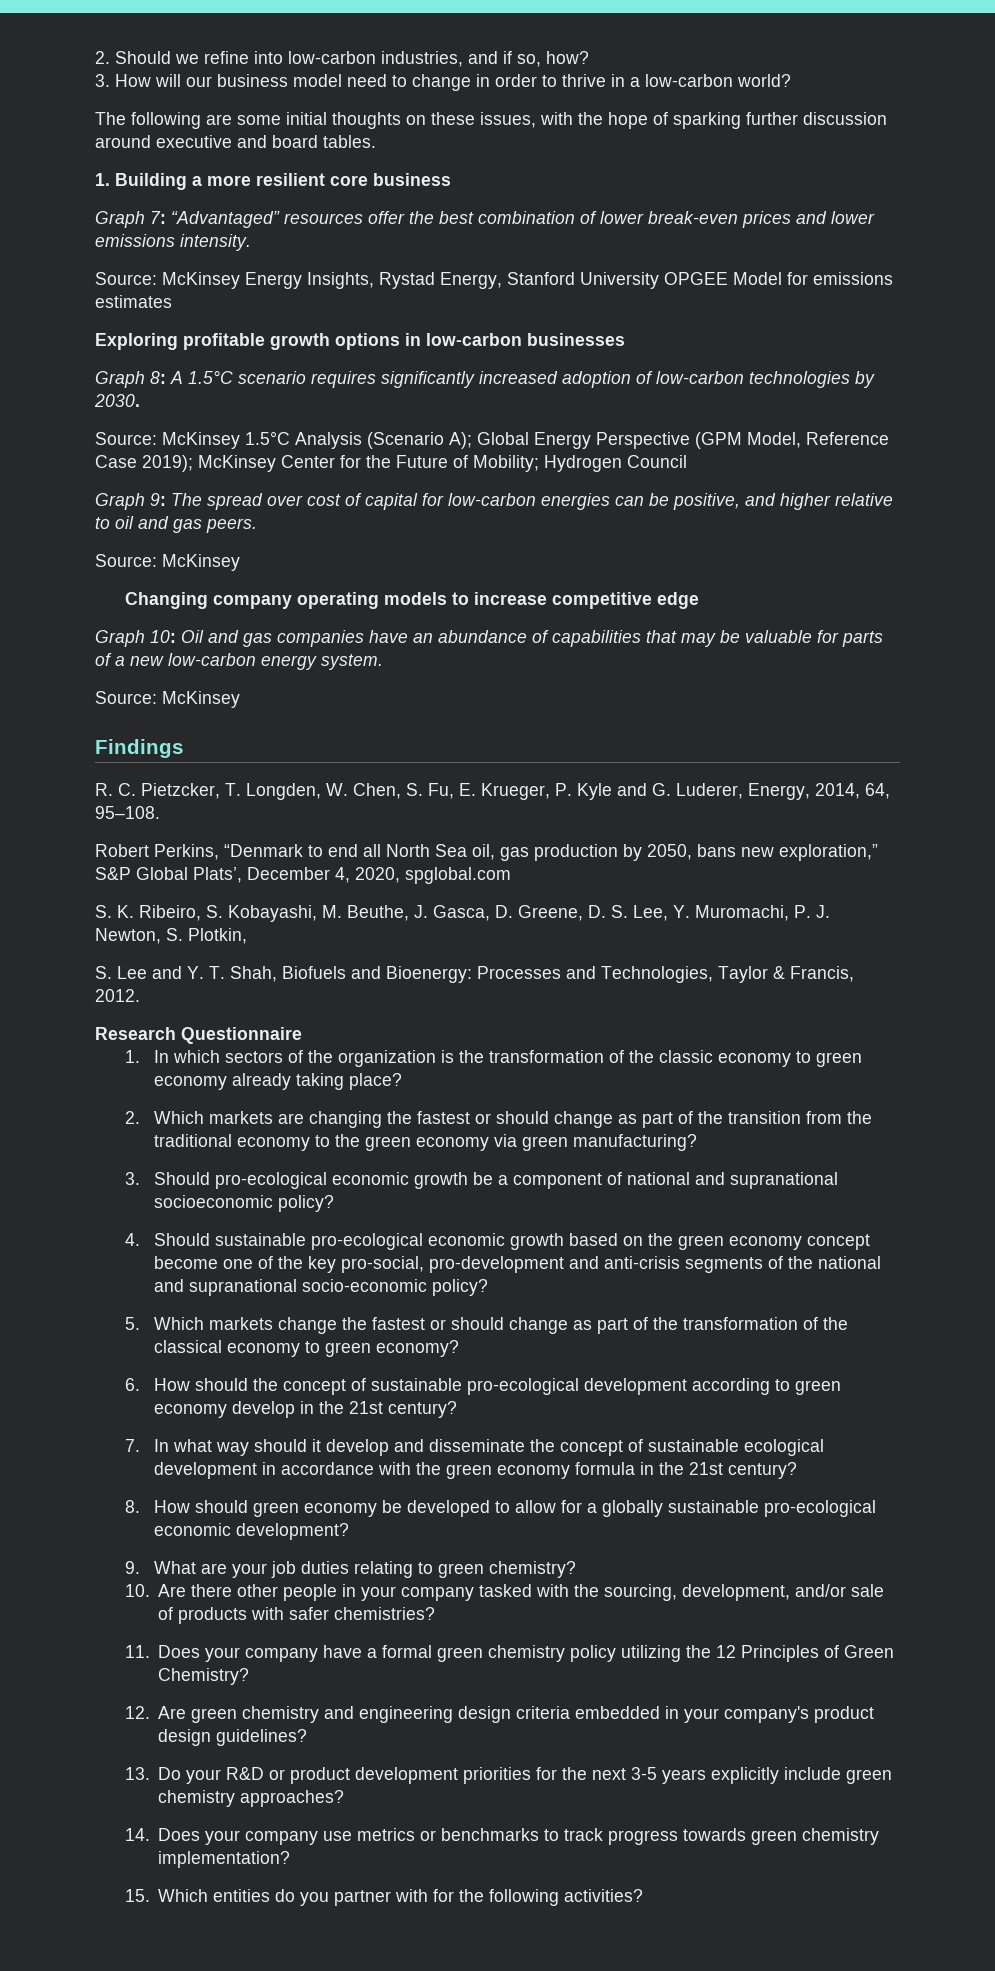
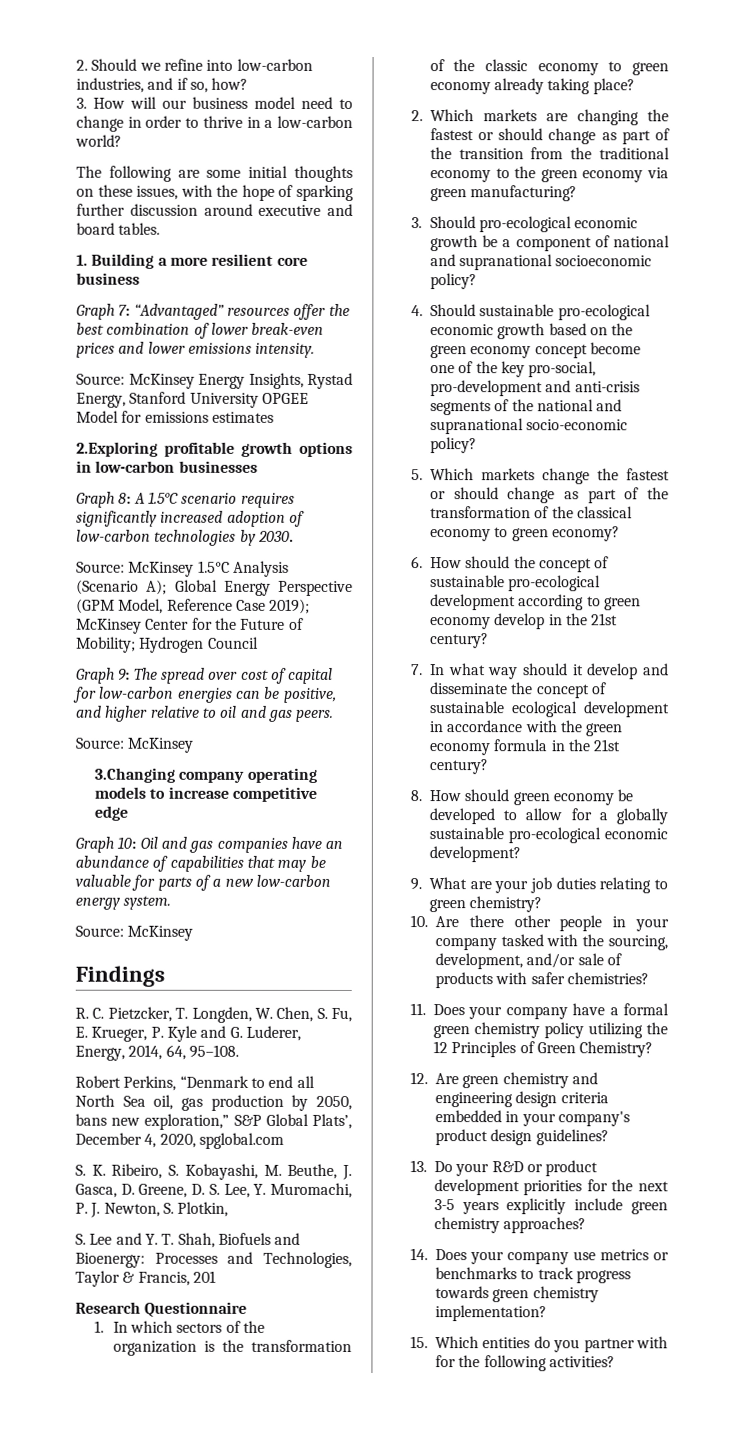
[95,333,178,350] Exploring -> [76,441,158,457] 2.Exploring
[124,592,208,609] Changing -> [93,767,175,783] 3.Changing
[95,989,140,1002] 2012. -> [192,1270,216,1283] 201

